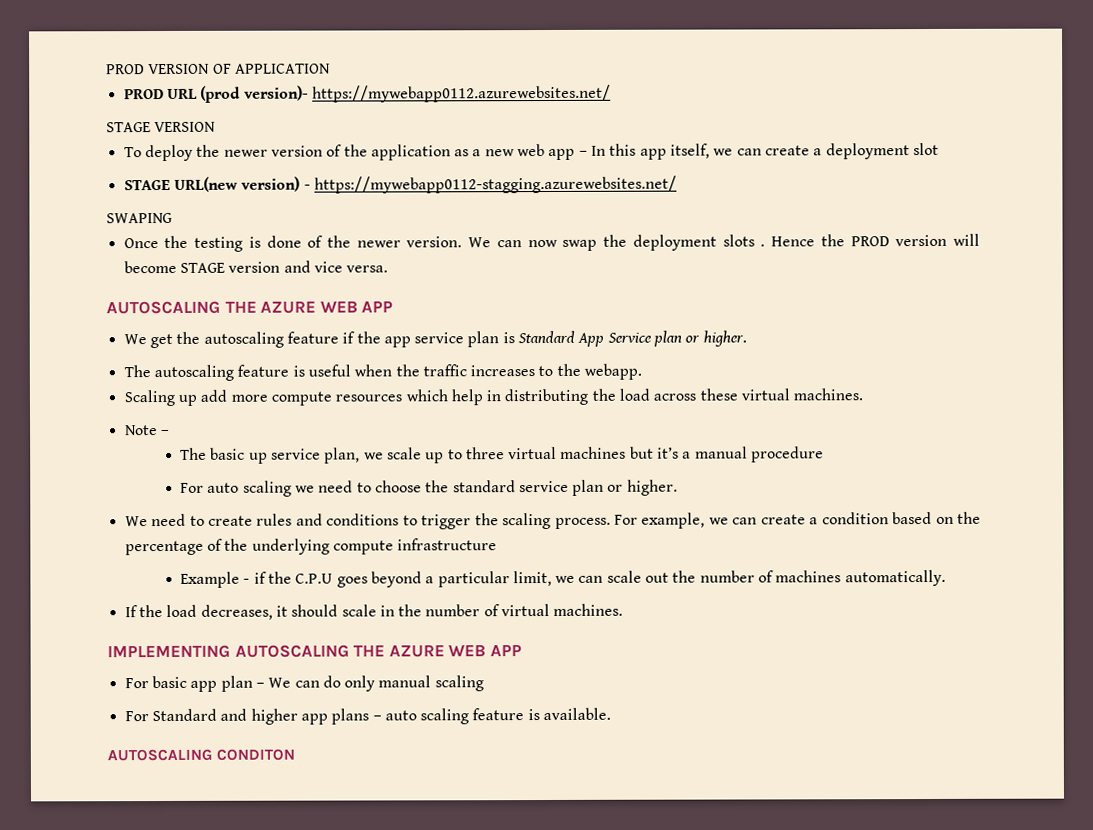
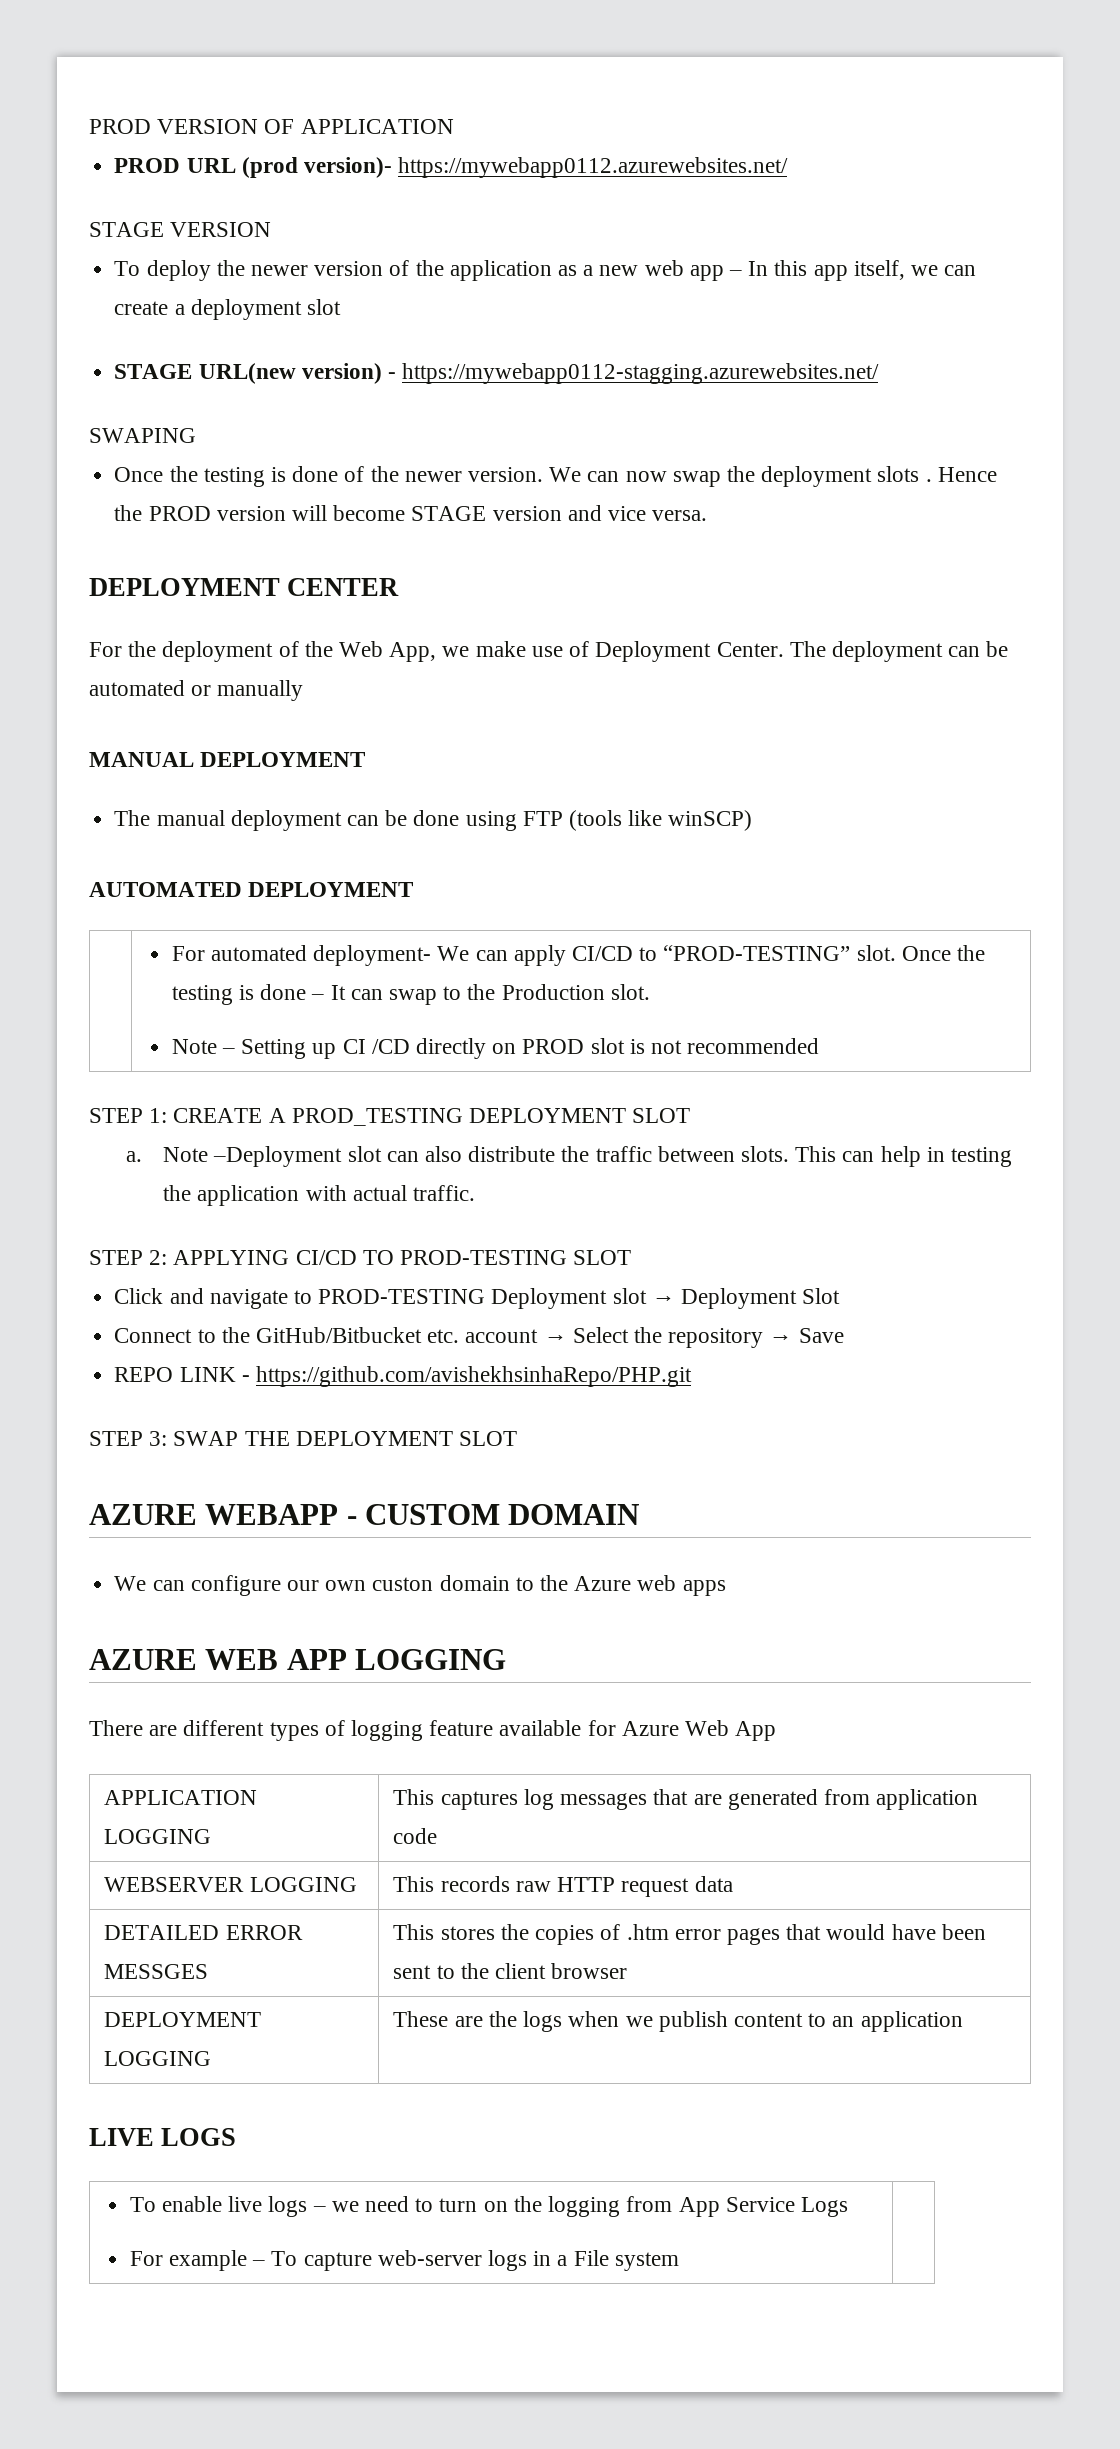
[106,300,394,315] [123,330,747,349] [123,363,643,382] [123,388,864,407] [124,425,170,436] [179,446,825,464] [179,479,678,497] [124,511,981,530] [124,538,498,556] [179,569,946,588] [124,603,624,620] [107,644,522,659] [124,675,484,692] [124,707,612,725] [107,748,296,762] AUTOSCALING THE AZURE WEB APP // We get the autoscaling feature if the app service plan is Standard App Service plan or higher. // The autoscaling feature is useful when the traffic increases to the webapp. // Scaling up add more compute resources which help in distributing the load across these virtual machines. // Note – // The basic up service plan, we scale up to three virtual machines but it’s a manual procedure // For auto scaling we need to choose the standard service plan or higher. // We need to create rules and conditions to trigger the scaling process. For example, we can create a condition based on the percentage of the underlying compute infrastructure // Example - if the C.P.U goes beyond a particular limit, we can scale out the number of machines automatically. // If the load decreases, it should scale in the number of virtual machines. // IMPLEMENTING AUTOSCALING THE AZURE WEB APP // For basic app plan – We can do only manual scaling // For Standard and higher app plans – auto scaling feature is available. // AUTOSCALING CONDITON -> [89,578,400,596] [89,641,1009,662] [89,680,304,701] [89,752,366,767] [114,810,753,831] [89,882,414,897] [171,945,986,966] [171,984,650,1005] [171,1038,820,1059] [89,1108,691,1126] [126,1146,1013,1167] [163,1185,475,1206] [89,1250,632,1265] [114,1288,841,1309] [114,1327,844,1348] [114,1366,692,1387] [89,1431,518,1446] [89,1504,640,1525] [114,1575,726,1596] [89,1649,507,1670] [89,1720,777,1741] [104,1790,258,1805] [104,1829,212,1844] [393,1789,979,1810] [393,1828,438,1844] [104,1877,357,1892] [393,1876,733,1897] [104,1925,303,1940] [104,1964,209,1979] [393,1924,986,1945] [393,1963,628,1979] [104,2012,262,2027] [104,2051,212,2066] [393,2011,963,2032] [89,2128,237,2146] [129,2196,848,2217] [129,2250,679,2271] DEPLOYMENT CENTER // For the deployment of the Web App, we make use of Deployment Center. The deployment can be automated or manually // MANUAL DEPLOYMENT // The manual deployment can be done using FTP (tools like winSCP) // AUTOMATED DEPLOYMENT // | For automated deployment- We can apply CI/CD to “PROD-TESTING” slot. Once the testing is done – It can swap to the Production slot. // Note – Setting up CI /CD directly on PROD slot is not recommended // STEP 1: CREATE A PROD_TESTING DEPLOYMENT SLOT // a. Note –Deployment slot can also distribute the traffic between slots. This can help in testing the application with actual traffic. // STEP 2: APPLYING CI/CD TO PROD-TESTING SLOT // Click and navigate to PROD-TESTING Deployment slot → Deployment Slot // Connect to the GitHub/Bitbucket etc. account → Select the repository → Save // REPO LINK - https://github.com/avishekhsinhaRepo/PHP.git // STEP 3: SWAP THE DEPLOYMENT SLOT // AZURE WEBAPP - CUSTOM DOMAIN // We can configure our own custon domain to the Azure web apps // AZURE WEB APP LOGGING // There are different types of logging feature available for Azure Web App // APPLICATION LOGGING | This captures log messages that are generated from application code // WEBSERVER LOGGING | This records raw HTTP request data // DETAILED ERROR MESSGES | This stores the copies of .htm error pages that would have been sent to the client browser // DEPLOYMENT LOGGING | These are the logs when we publish content to an application // LIVE LOGS // To enable live logs – we need to turn on the logging from App Service Logs // For example – To capture web-server logs in a File system |

